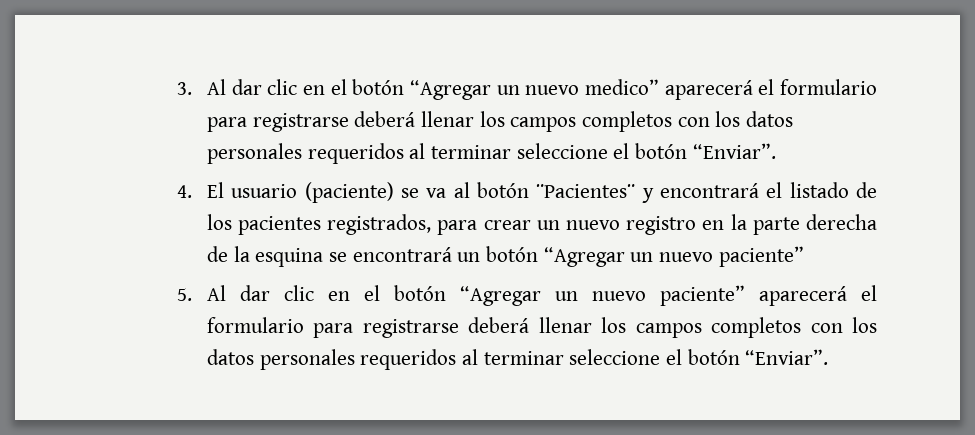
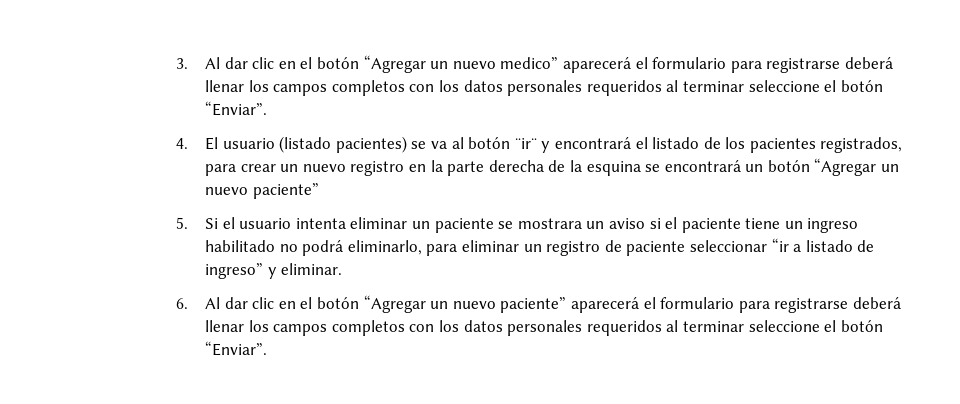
[304,182,394,203] (paciente) -> [279,136,407,153] (listado pacientes)
[536,184,636,198] ¨Pacientes¨ -> [514,138,537,149] ¨ir¨
(193, 294) none -> [205,217,859,233] [205,238,875,256] [205,263,343,279] [175,298,188,309] Si el usuario intenta eliminar un paciente se mostrara un aviso si el paciente tiene un ingreso habilitado no podrá eliminarlo, para eliminar un registro de paciente seleccionar “ir a listado de ingreso” y eliminar. // 6.

